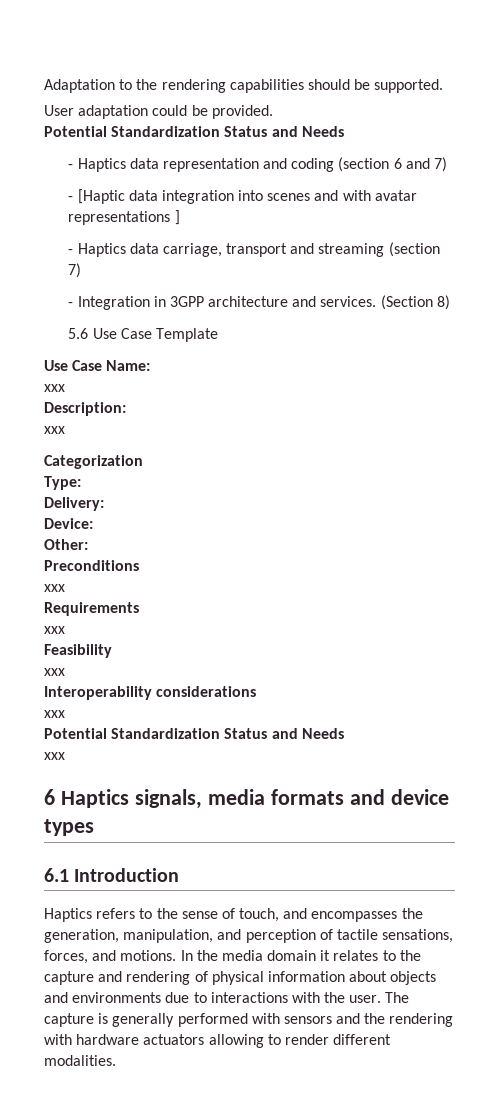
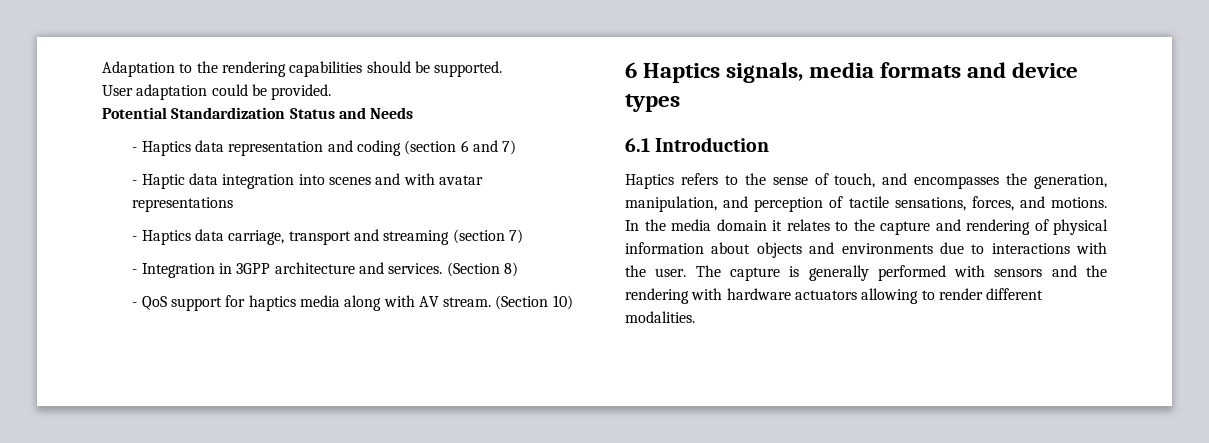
[77,189,125,204] [Haptic -> [141,174,185,189] Haptic
[174,210,180,225] ] -> (234, 204) none
[68,328,218,342] [44,360,151,371] [44,384,65,392] [44,402,126,416] [44,426,65,434] [44,455,143,469] [44,476,81,490] [44,497,104,511] [44,518,93,529] [44,539,88,550] [44,560,139,571] [44,584,65,592] [44,602,139,616] [44,626,65,634] [44,644,112,658] [44,668,65,676] [44,686,257,700] [44,710,65,718] [44,728,344,739] [44,752,65,760] 5.6 Use Case Template // Use Case Name: // xxx // Description: // xxx // Categorization // Type: // Delivery: // Device: // Other: // Preconditions // xxx // Requirements // xxx // Feasibility // xxx // Interoperability considerations // xxx // Potential Standardization Status and Needs // xxx -> [132,295,573,311] - QoS support for haptics media along with AV stream. (Section 10)

